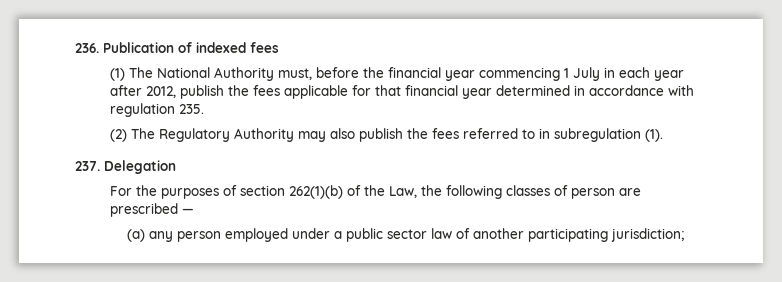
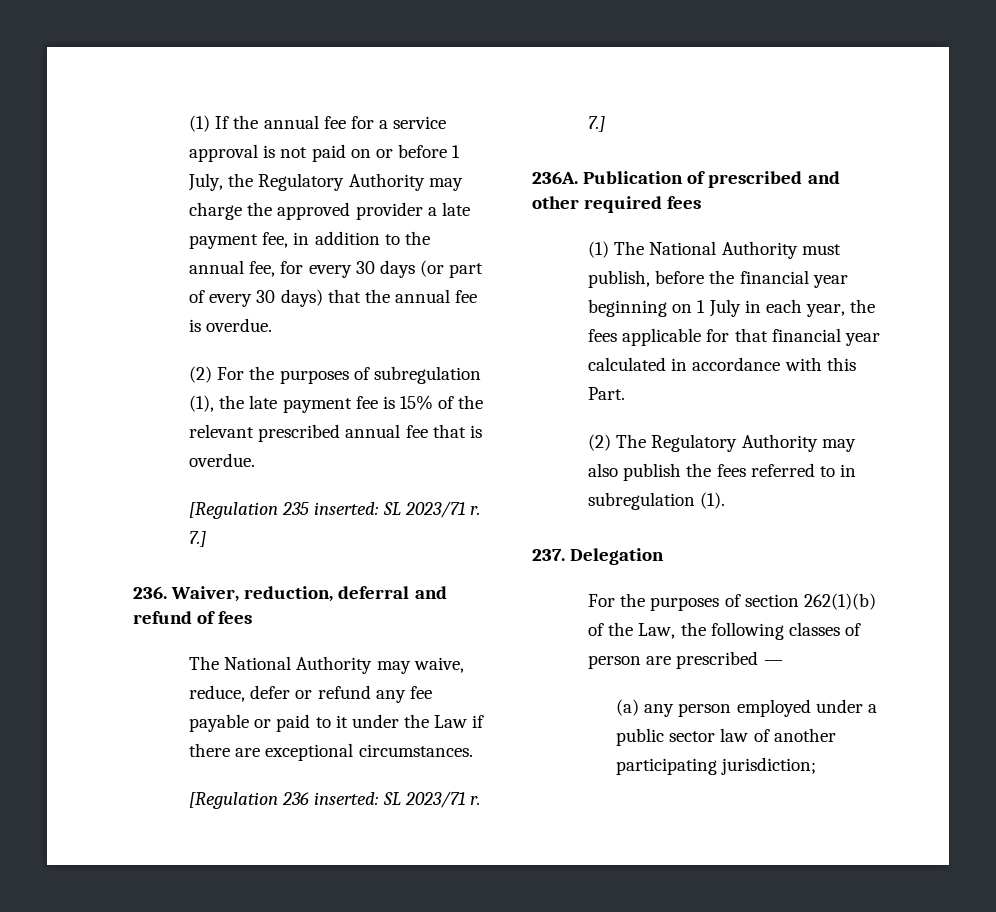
[75,42,246,53] 236. Publication of indexed -> [189,115,447,132] [189,144,461,162] [188,173,463,191] [189,202,470,220] [189,231,430,249] [189,260,484,278] [189,289,478,307] [189,318,273,332] [189,366,481,384] [189,395,484,413] [189,424,482,442] [189,453,256,467] [189,501,480,519] [189,531,207,547] [133,586,447,602] [133,611,253,624] [189,656,464,674] [189,685,432,703] [189,714,485,732] [189,743,473,761] [189,791,480,809] [588,116,606,132] [532,171,840,188] [532,196,663,213] (1) If the annual fee for a service approval is not paid on or before 1 July, the Regulatory Authority may charge the approved provider a late payment fee, in addition to the annual fee, for every 30 days (or part of every 30 days) that the annual fee is overdue. // (2) For the purposes of subregulation (1), the late payment fee is 15% of the relevant prescribed annual fee that is overdue. // [Regulation 235 inserted: SL 2023/71 r. 7.] // 236. Waiver, reduction, deferral and refund of fees // The National Authority may waive, reduce, defer or refund any fee payable or paid to it under the Law if there are exceptional circumstances. // [Regulation 236 inserted: SL 2023/71 r. 7.] // 236A. Publication of prescribed and other required
[277,68,312,80] must, -> [801,244,841,255] [588,270,651,288] must publish,
[478,67,560,81] commencing -> [588,299,693,317] beginning on
[653,70,684,81] [109,85,224,99] year after 2012, publish -> [805,304,845,317] year,
[495,85,570,96] determined -> [588,357,667,371] calculated
[109,103,204,117] regulation 235. -> [826,357,856,371] [588,387,626,400] this Part.

